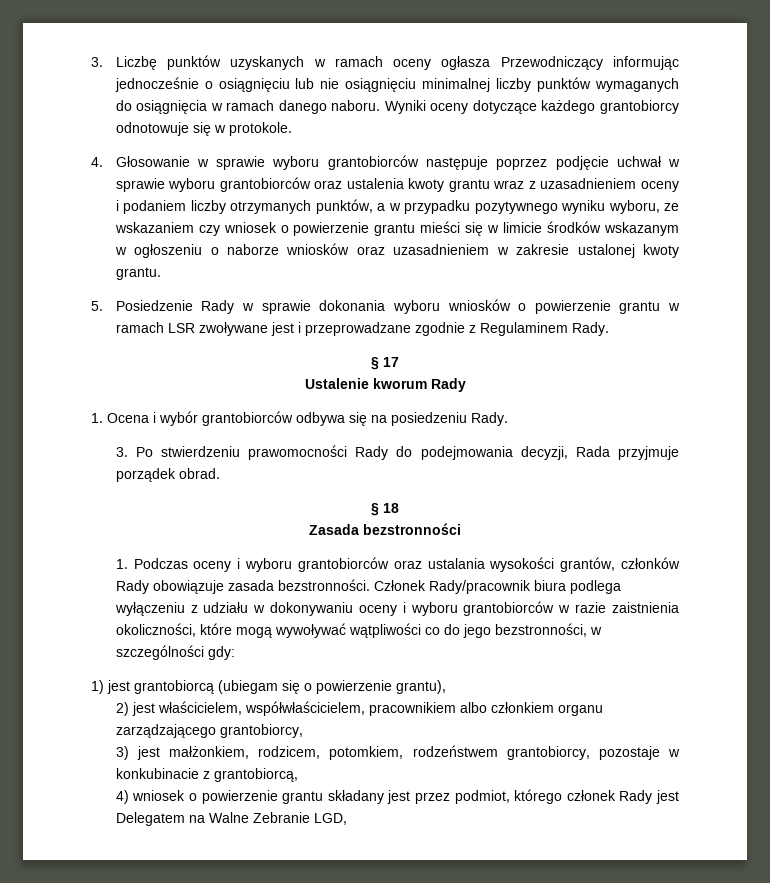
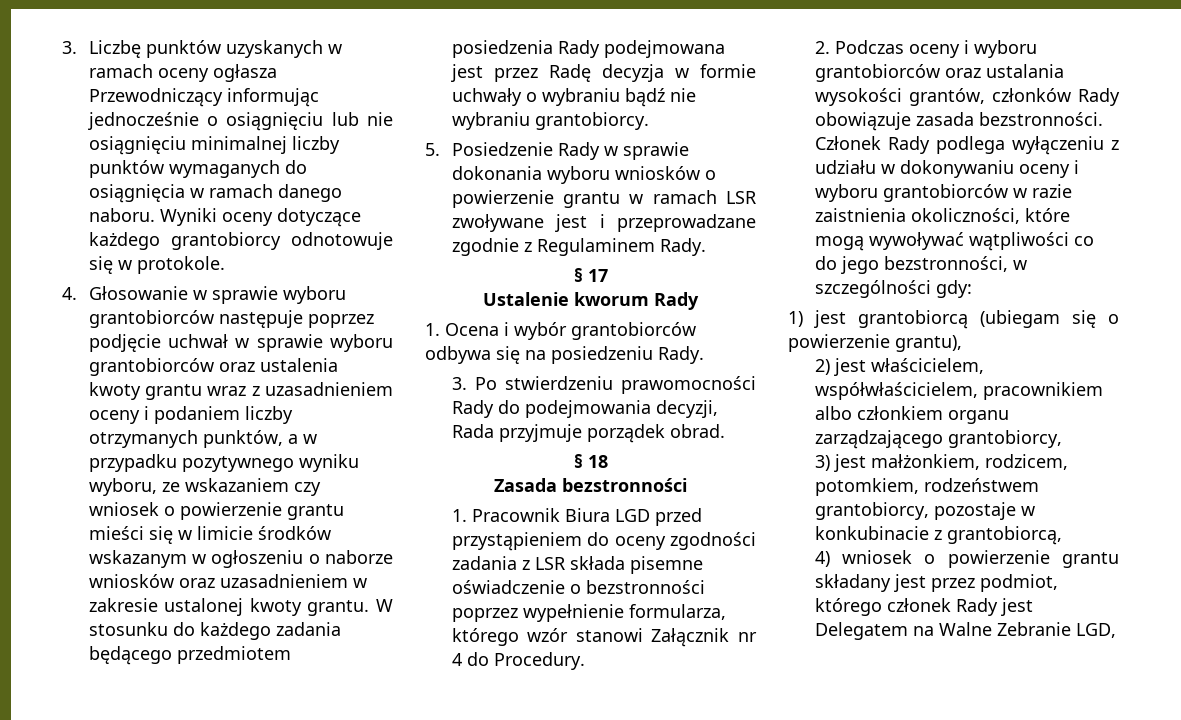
(161, 273) none -> [376,599,393,612] [88,622,341,640] [88,646,291,665] [451,40,725,58] [450,64,756,82] [451,88,696,107] [451,112,649,130] W stosunku do każdego zadania będącego przedmiotem posiedzenia Rady podejmowana jest przez Radę decyzja w formie uchwały o wybraniu bądź nie wybraniu grantobiorcy.
(128, 564) none -> [471,508,702,526] [451,532,756,551] [451,556,703,574] [451,580,705,594] [451,604,726,622] [451,628,757,647] [451,652,585,670] [814,41,830,54] Pracownik Biura LGD przed przystąpieniem do oceny zgodności zadania z LSR składa pisemne oświadczenie o bezstronności poprzez wypełnienie formularza, którego wzór stanowi Załącznik nr 4 do Procedury. // 2.
[428,580,566,594] Rady/pracownik biura -> [887,136,930,154] Rady

